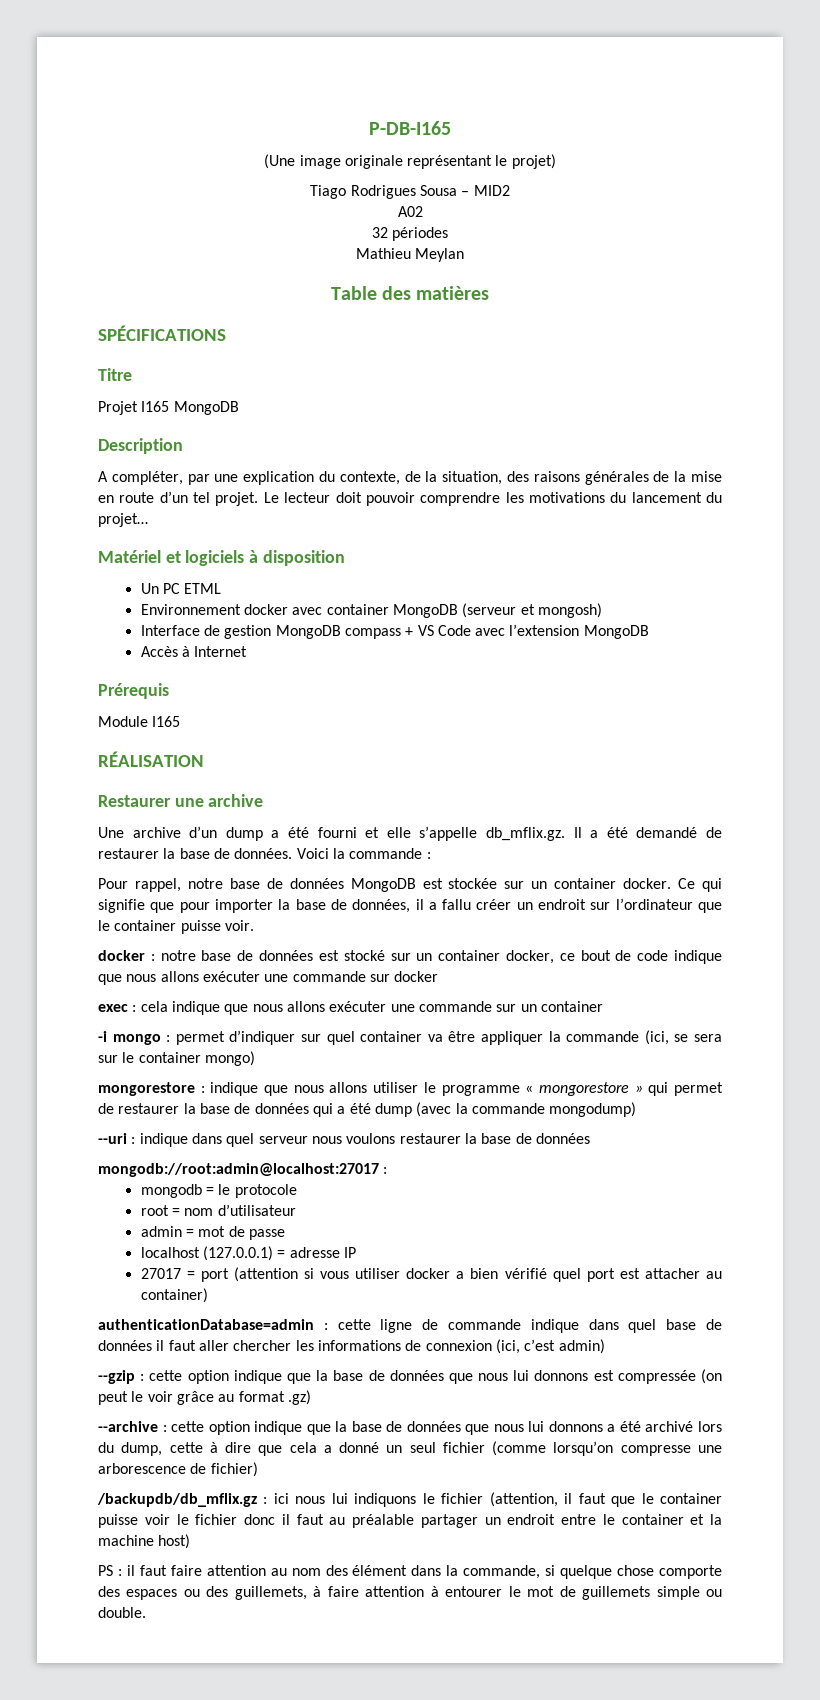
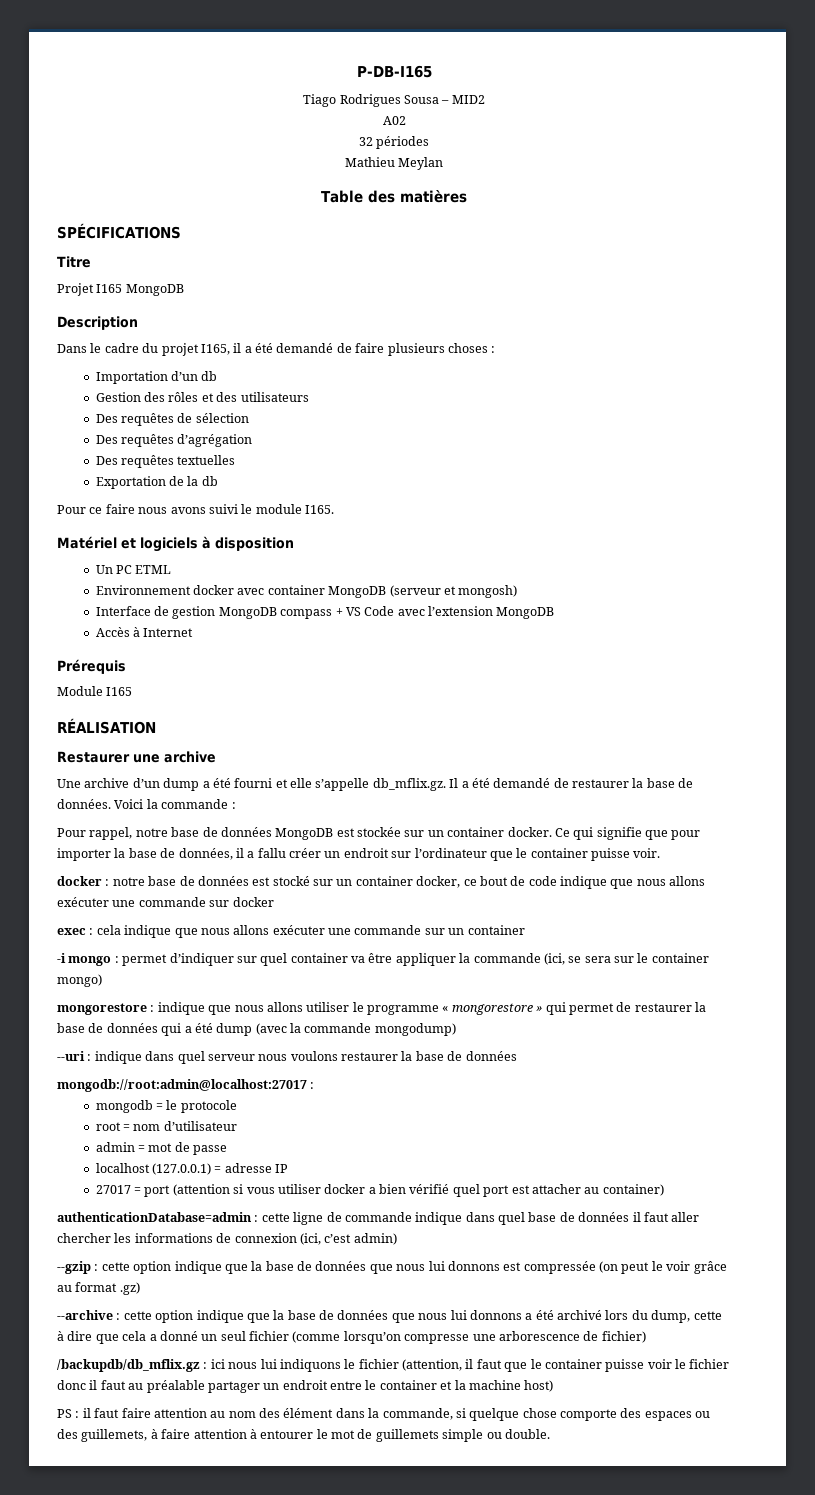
[264,154,556,169] // (Une image originale représentant le projet) -> (432, 71) none
[98,471,722,485] [98,491,722,506] [98,513,148,527] A compléter, par une explication du contexte, de la situation, des raisons générales de la mise en route d’un tel projet. Le lecteur doit pouvoir comprendre les motivations du lancement du projet… -> [57,343,496,356] [95,371,218,384] [95,392,309,402] [95,413,249,426] [95,434,253,447] [95,455,236,468] [95,476,218,489] [57,504,334,514] Dans le cadre du projet I165, il a été demandé de faire plusieurs choses : // Importation d’un db // Gestion des rôles et des utilisateurs // Des requêtes de sélection // Des requêtes d’agrégation // Des requêtes textuelles // Exportation de la db // Pour ce faire nous avons suivi le module I165.

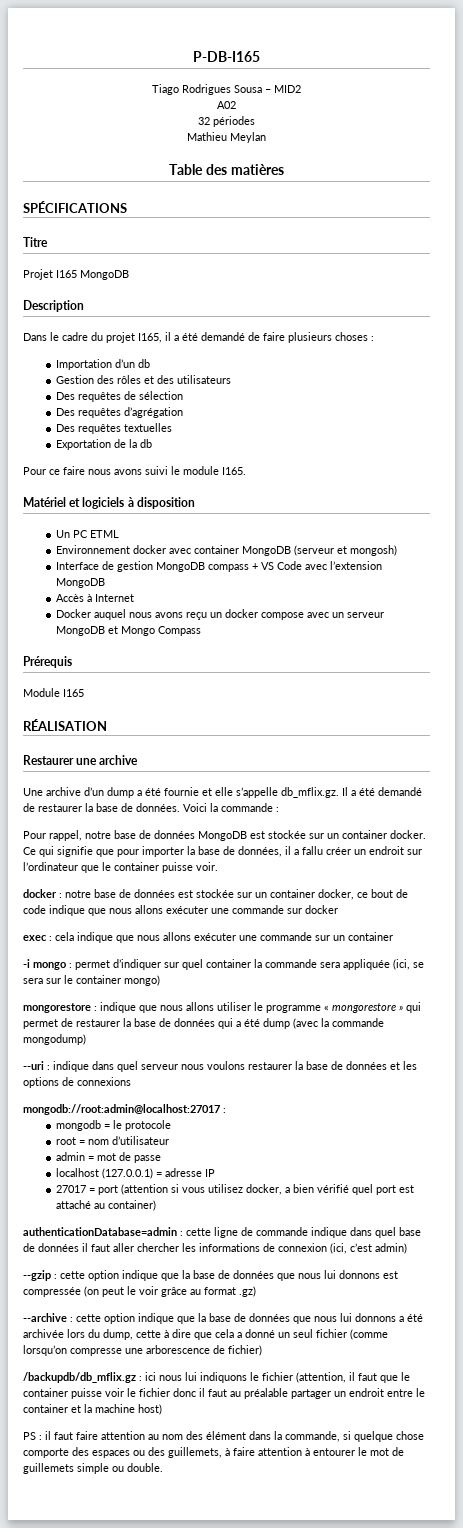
(194, 632) none -> [56,609,385,620] [56,626,202,636] // Docker auquel nous avons reçu un docker compose avec un serveur MongoDB et Mongo Compass
[234,778,273,788] fourni -> [164,787,199,796] fournie
[272,876,310,886] stocké -> [196,889,234,898] stockée
[351,953,541,966] va être appliquer la commande -> [254,959,390,970] la commande sera appliquée
(517, 1056) none -> [390,1061,417,1070] [23,1077,131,1088] et les options de connexions
[277,1184,366,1194] utiliser docker -> [208,1184,283,1195] utilisez docker,
[531,1184,581,1194] attacher -> [56,1200,92,1209] attaché
[557,1310,602,1320] archivé -> [23,1329,64,1338] archivée

